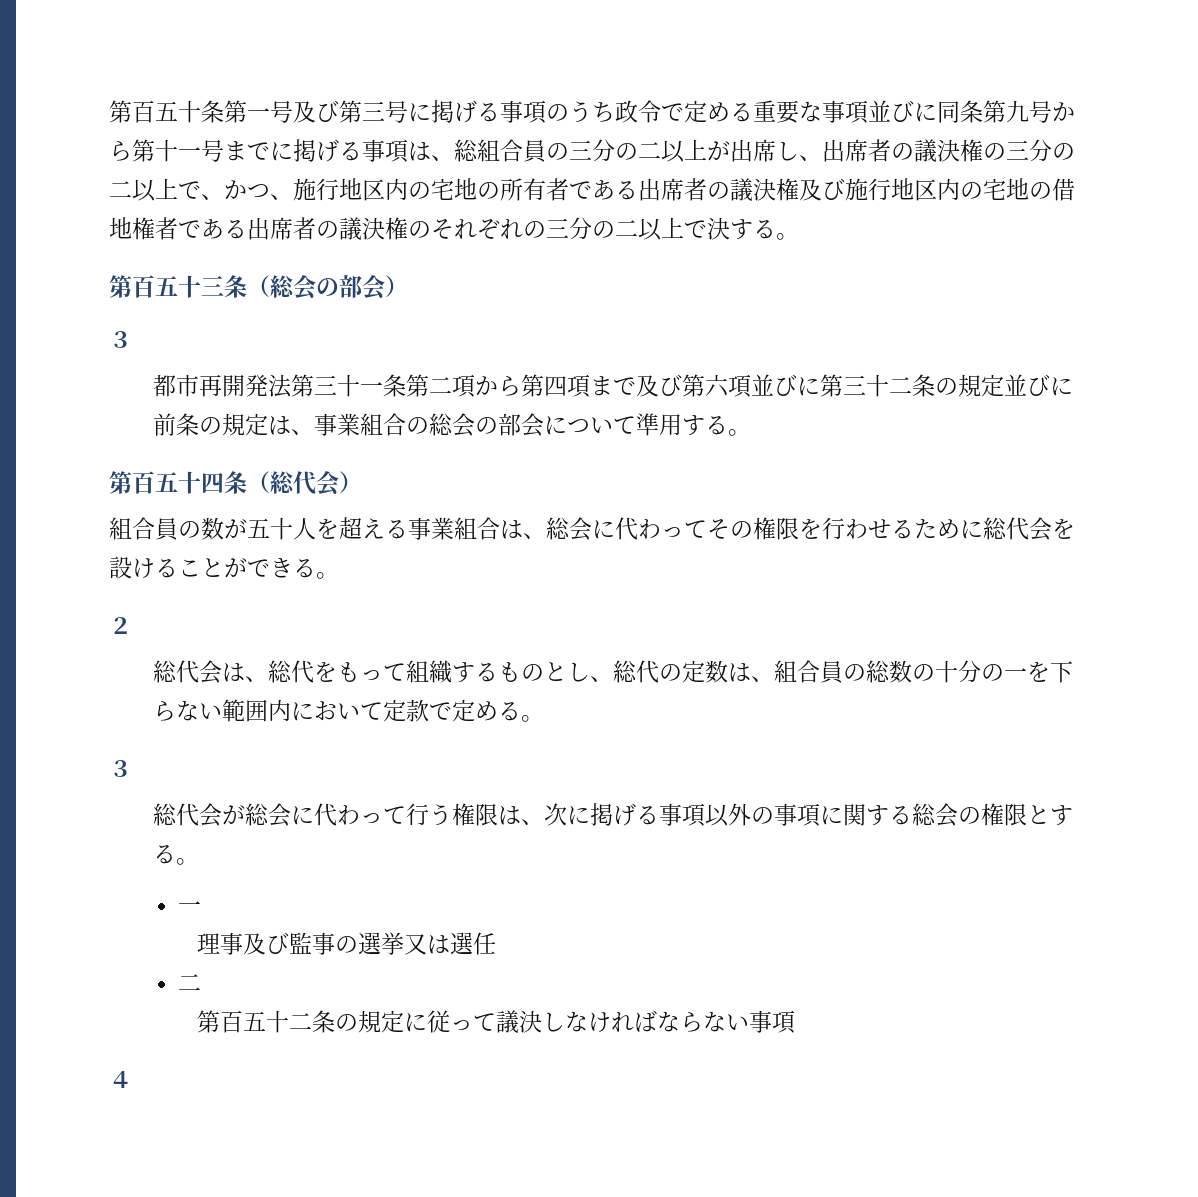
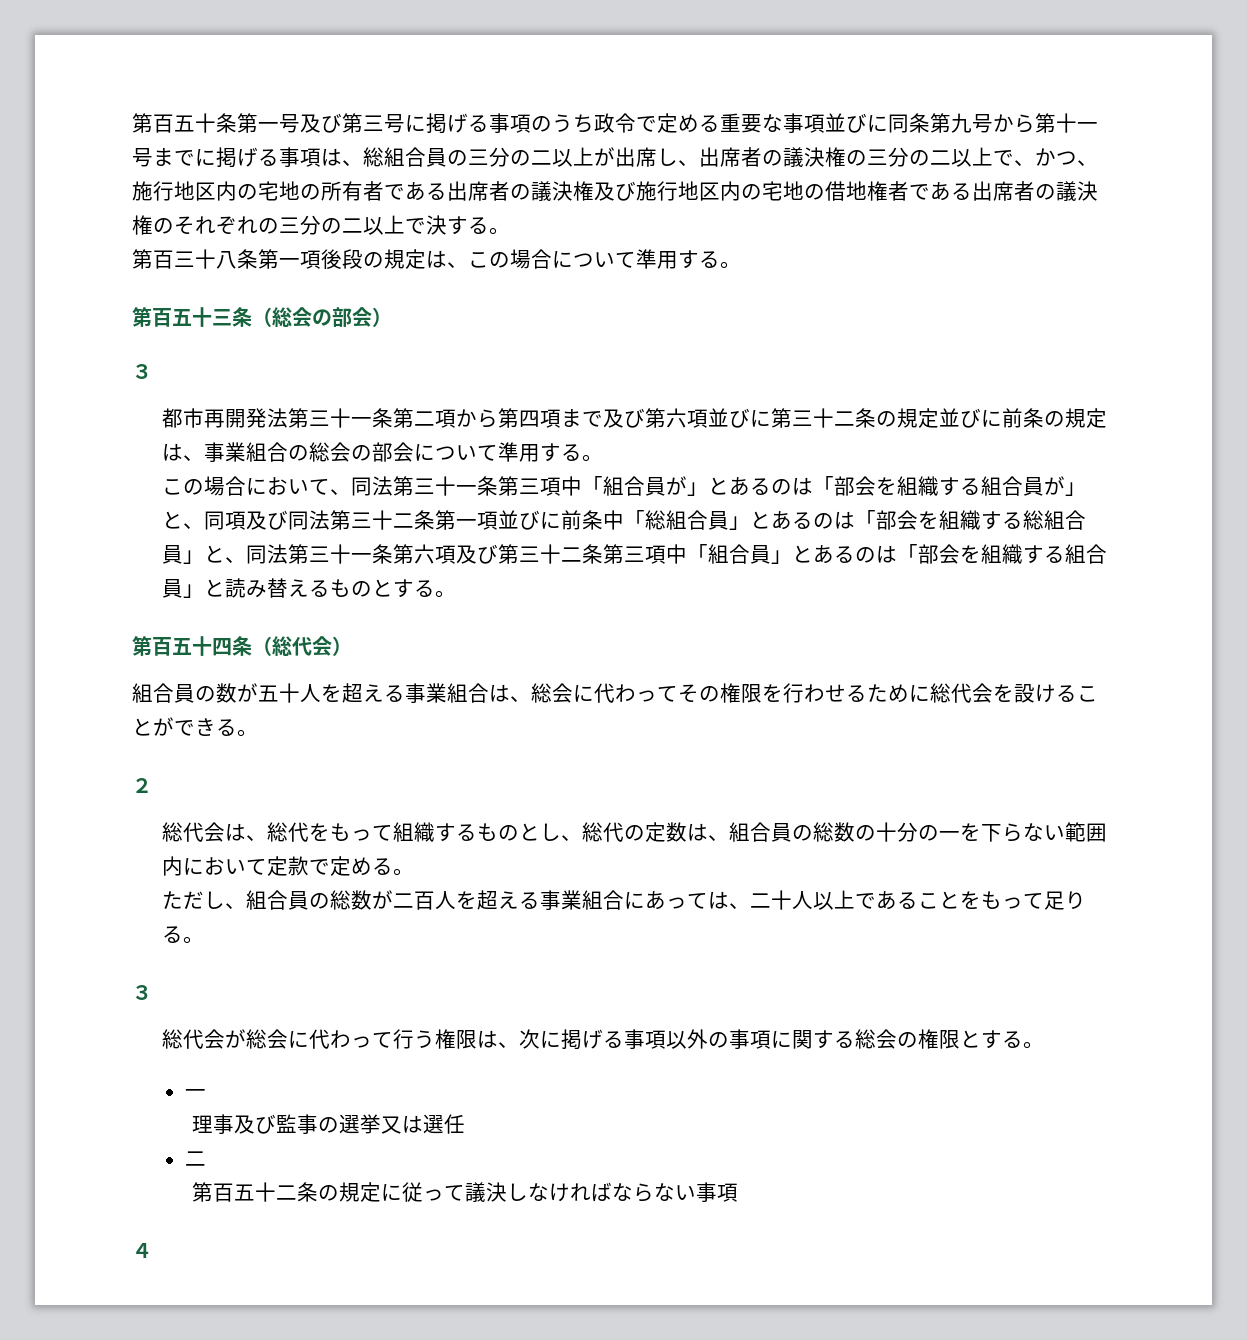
(799, 236) none -> [132,249,741,269] // 第百三十八条第一項後段の規定は、この場合について準用する。
(752, 432) none -> [161,476,1086,496] [161,510,1086,530] [161,544,1107,564] [161,578,456,598] // この場合において、同法第三十一条第三項中「組合員が」とあるのは「部会を組織する組合員が」と、同項及び同法第三十二条第一項並びに前条中「総組合員」とあるのは「部会を組織する総組合員」と、同法第三十一条第六項及び第三十二条第三項中「組合員」とあるのは「部会を組織する組合員」と読み替えるものとする。
(545, 718) none -> [161,890,1086,910] [161,926,204,944] // ただし、組合員の総数が二百人を超える事業組合にあっては、二十人以上であることをもって足りる。

